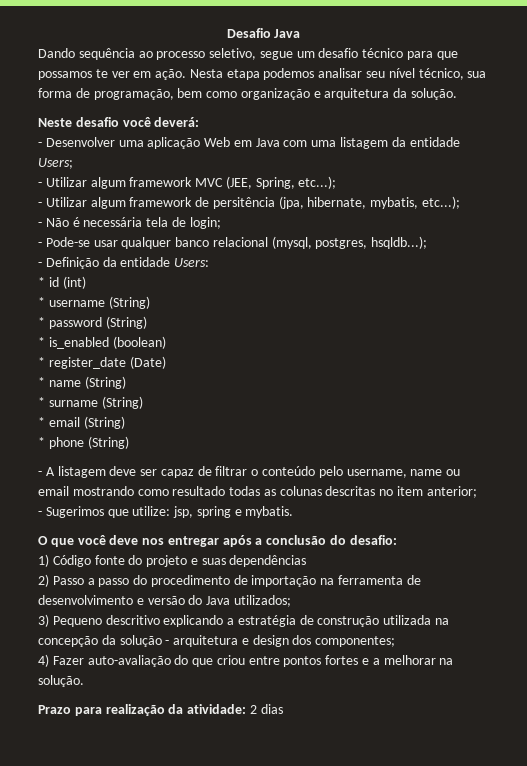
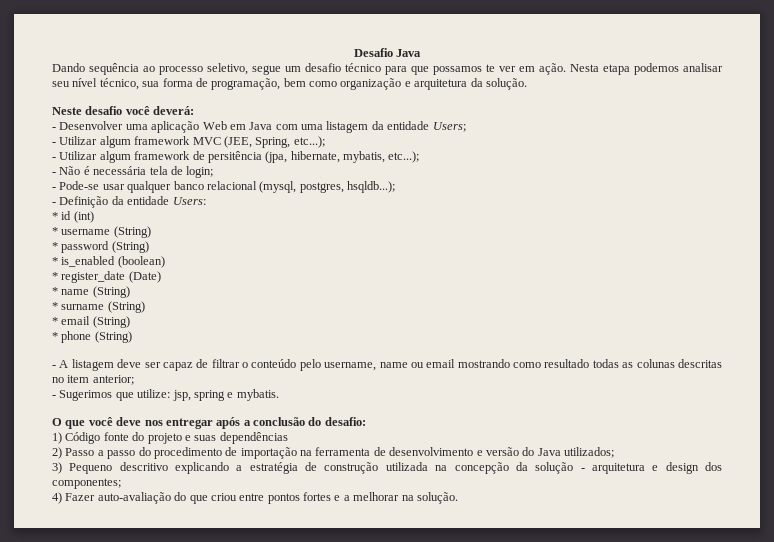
[38,704,283,716] // Prazo para realização da atividade: 2 dias -> (458, 498) none

